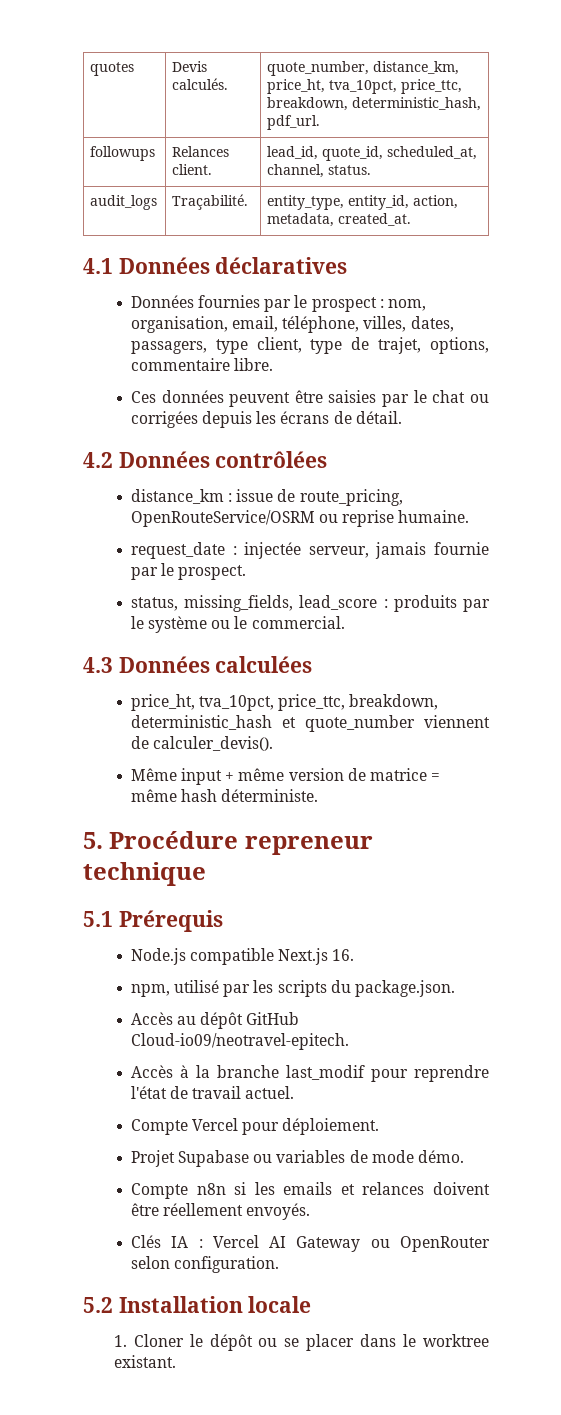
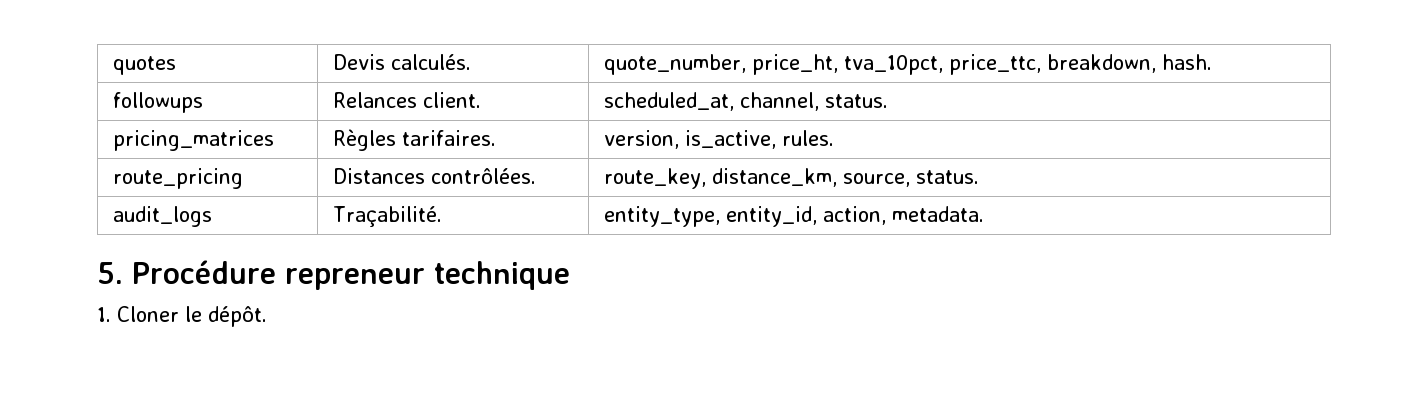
[373,61,460,75] [267,79,463,94] [267,97,482,111] [267,115,321,130] distance_km, price_ht, tva_10pct, price_ttc, breakdown, deterministic_hash, pdf_url. -> [751,54,1212,75] price_ht, tva_10pct, price_ttc, breakdown, hash.
[267,146,384,161] lead_id, quote_id, -> (481, 100) none
(372, 170) none -> [112,130,274,151] [332,129,496,151] [603,130,834,149] [112,168,243,189] [332,168,536,184] [603,168,979,189] // pricing_matrices | Règles tarifaires. | version, is_active, rules. // route_pricing | Distances contrôlées. | route_key, distance_km, source, status.
[267,213,412,227] [83,257,348,274] [130,295,427,312] [130,316,454,333] [130,337,489,354] [130,358,274,371] [130,390,489,407] [130,411,402,428] [83,451,328,468] [130,489,403,506] [130,510,470,527] [130,542,490,559] [130,563,247,580] [130,595,490,612] [130,616,345,633] [83,656,313,673] [130,694,439,711] [130,715,491,732] [130,736,274,751] [130,768,441,785] [130,789,319,802] [83,831,373,855] [83,862,206,886] [83,910,223,932] [130,948,355,965] [130,980,456,997] [130,1012,300,1029] [130,1033,349,1050] [130,1065,489,1082] [130,1086,295,1099] [130,1118,380,1135] [130,1150,465,1167] [130,1182,490,1199] [130,1203,311,1220] [130,1235,491,1252] [130,1256,280,1273] [83,1296,312,1313] [113,1334,489,1351] [113,1355,176,1368] metadata, created_at. // 4.1 Données déclaratives // Données fournies par le prospect : nom, organisation, email, téléphone, villes, dates, passagers, type client, type de trajet, options, commentaire libre. // Ces données peuvent être saisies par le chat ou corrigées depuis les écrans de détail. // 4.2 Données contrôlées // distance_km : issue de route_pricing, OpenRouteService/OSRM ou reprise humaine. // request_date : injectée serveur, jamais fournie par le prospect. // status, missing_fields, lead_score : produits par le système ou le commercial. // 4.3 Données calculées // price_ht, tva_10pct, price_ttc, breakdown, deterministic_hash et quote_number viennent de calculer_devis(). // Même input + même version de matrice = même hash déterministe. // 5. Procédure repreneur technique // 5.1 Prérequis // Node.js compatible Next.js 16. // npm, utilisé par les scripts du package.json. // Accès au dépôt GitHub Cloud-io09/neotravel-epitech. // Accès à la branche last_modif pour reprendre l'état de travail actuel. // Compte Vercel pour déploiement. // Projet Supabase ou variables de mode démo. // Compte n8n si les emails et relances doivent être réellement envoyés. // Clés IA : Vercel AI Gateway ou OpenRouter selon configuration. // 5.2 Installation locale // 1. Cloner le dépôt ou se placer dans le worktree existant. -> [891,206,984,222] [97,260,570,290] [97,306,267,327] metadata. // 5. Procédure repreneur technique // 1. Cloner le dépôt.

